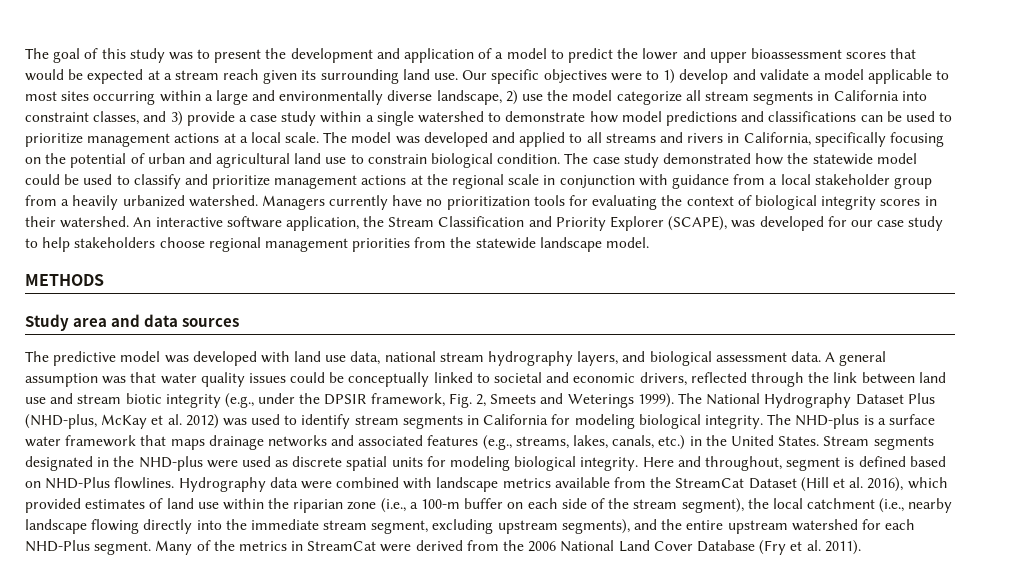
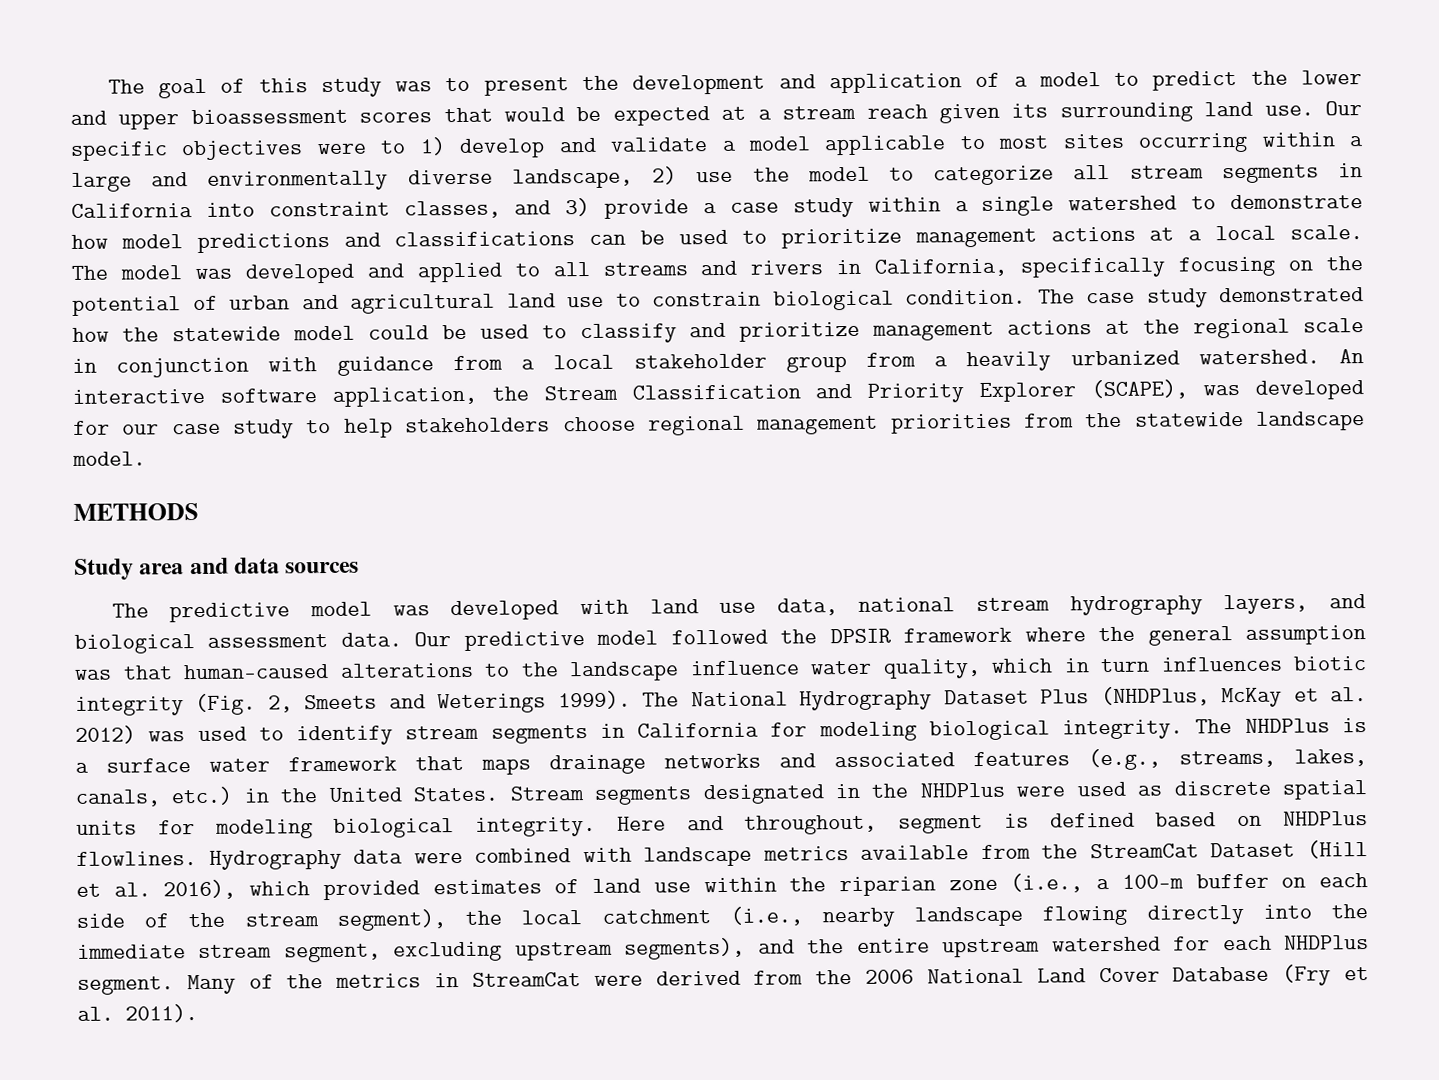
(613, 95) none -> [888,167,914,181] to
[261,195,937,210] [25,216,130,228] Managers currently have no prioritization tools for evaluating the context of biological integrity scores in their watershed. -> (1320, 357) none
[825,351,887,366] [25,372,946,387] [25,393,472,408] A general assumption was that water quality issues could be conceptually linked to societal and economic drivers, reflected through the link between land use and stream biotic integrity (e.g., under the DPSIR framework, Fig. -> [414,625,1367,651] [74,656,1367,682] [75,693,257,716] Our predictive model followed the DPSIR framework where the general assumption was that human-caused alterations to the landscape influence water quality, which in turn influences biotic integrity (Fig.
[25,414,97,429] (NHD-plus, -> [1100,686,1210,707] (NHDPlus,
[795,414,860,429] NHD-plus -> [1244,718,1330,733] NHDPlus
[138,456,203,471] NHD-plus -> [919,782,1005,798] NHDPlus
[45,477,111,489] NHD-Plus -> [1282,811,1368,826] NHDPlus
[25,540,90,552] NHD-Plus -> [1284,935,1370,950] NHDPlus

